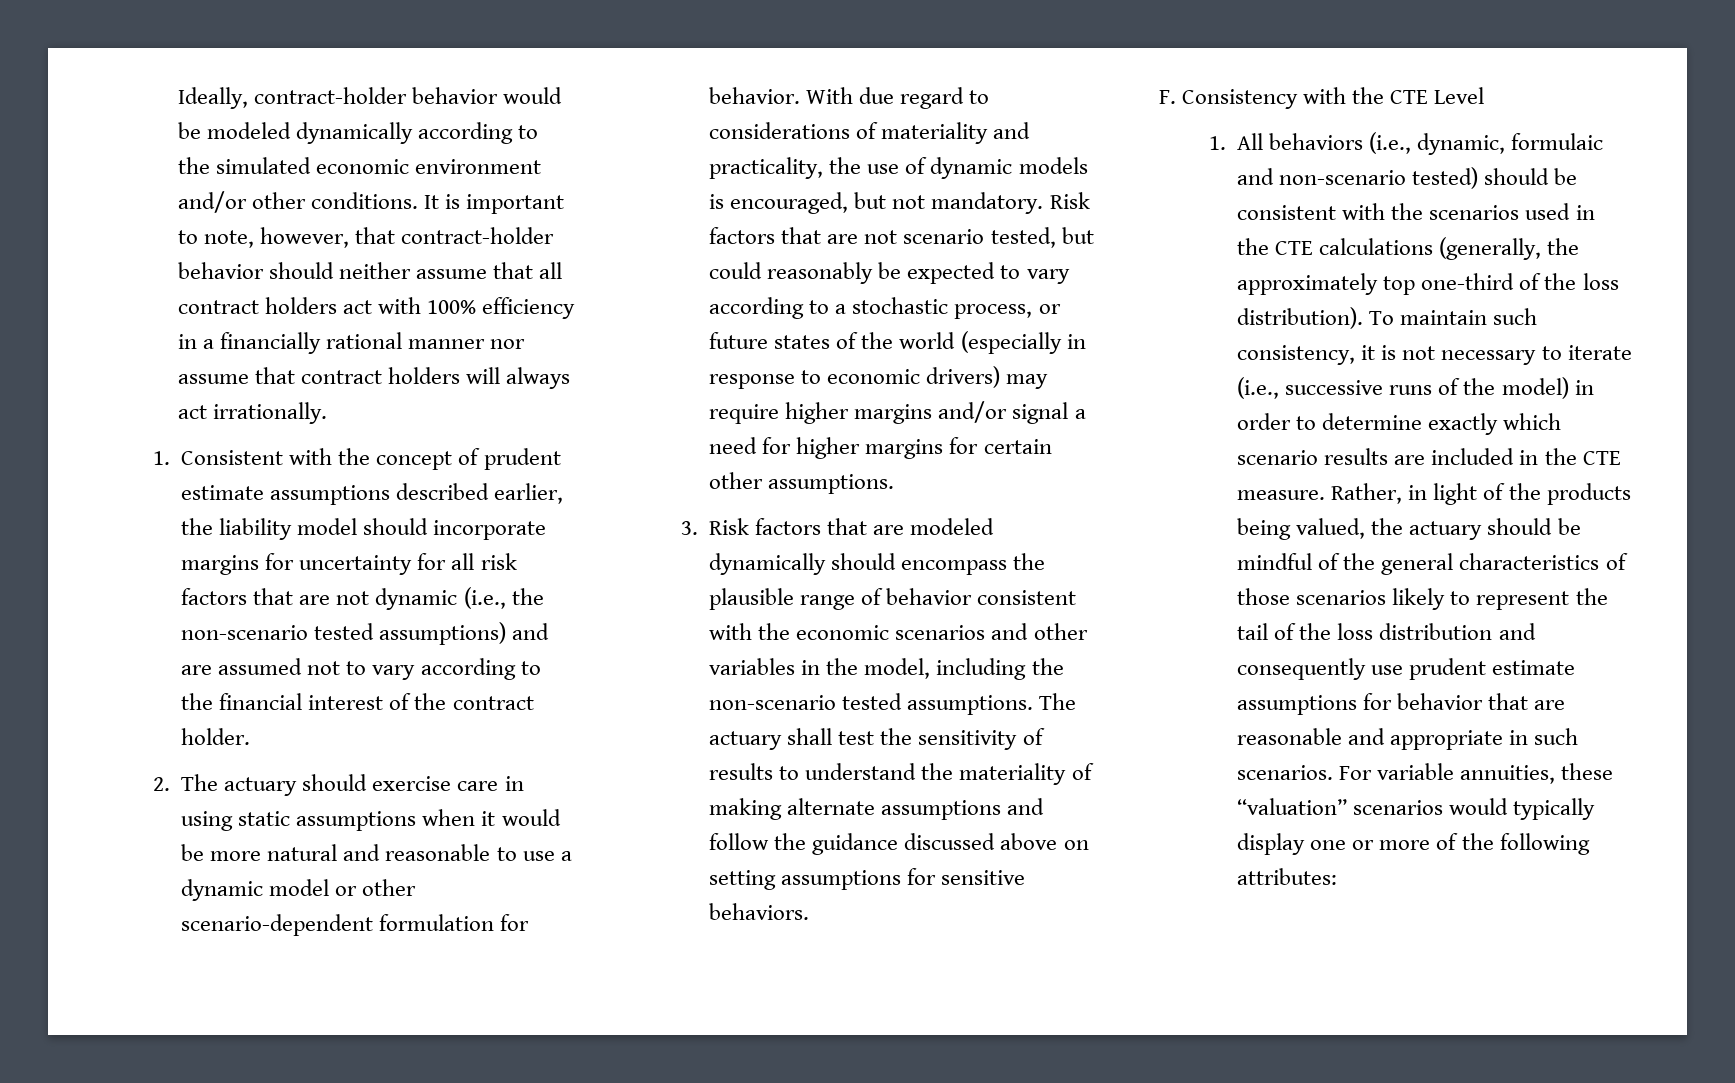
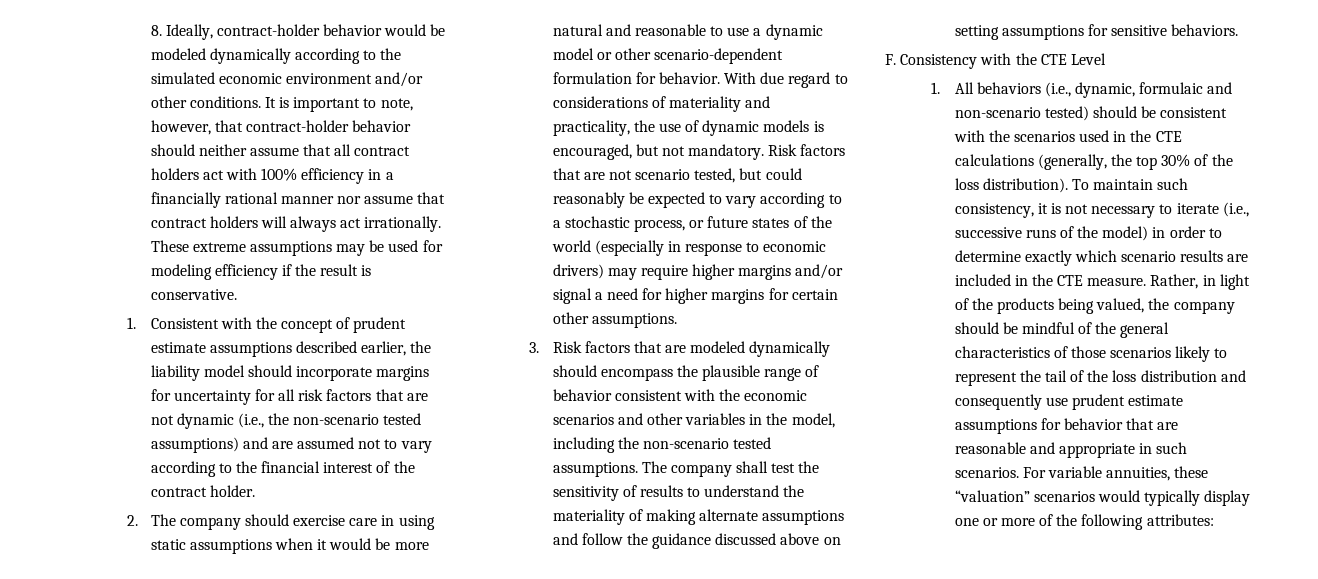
(177, 98) none -> [150,25,162,36] 8.
(327, 413) none -> [150,240,443,256] [150,264,372,280] [150,289,237,300] These extreme assumptions may be used for modeling efficiency if the result is conservative.
[224,777,298,796] actuary -> [179,517,241,530] company
[709,731,783,750] actuary -> [670,464,732,477] company
[1237,273,1515,295] approximately top one-third -> [1136,154,1191,170] top 30%
[1409,521,1483,540] actuary -> [1173,301,1235,314] company

